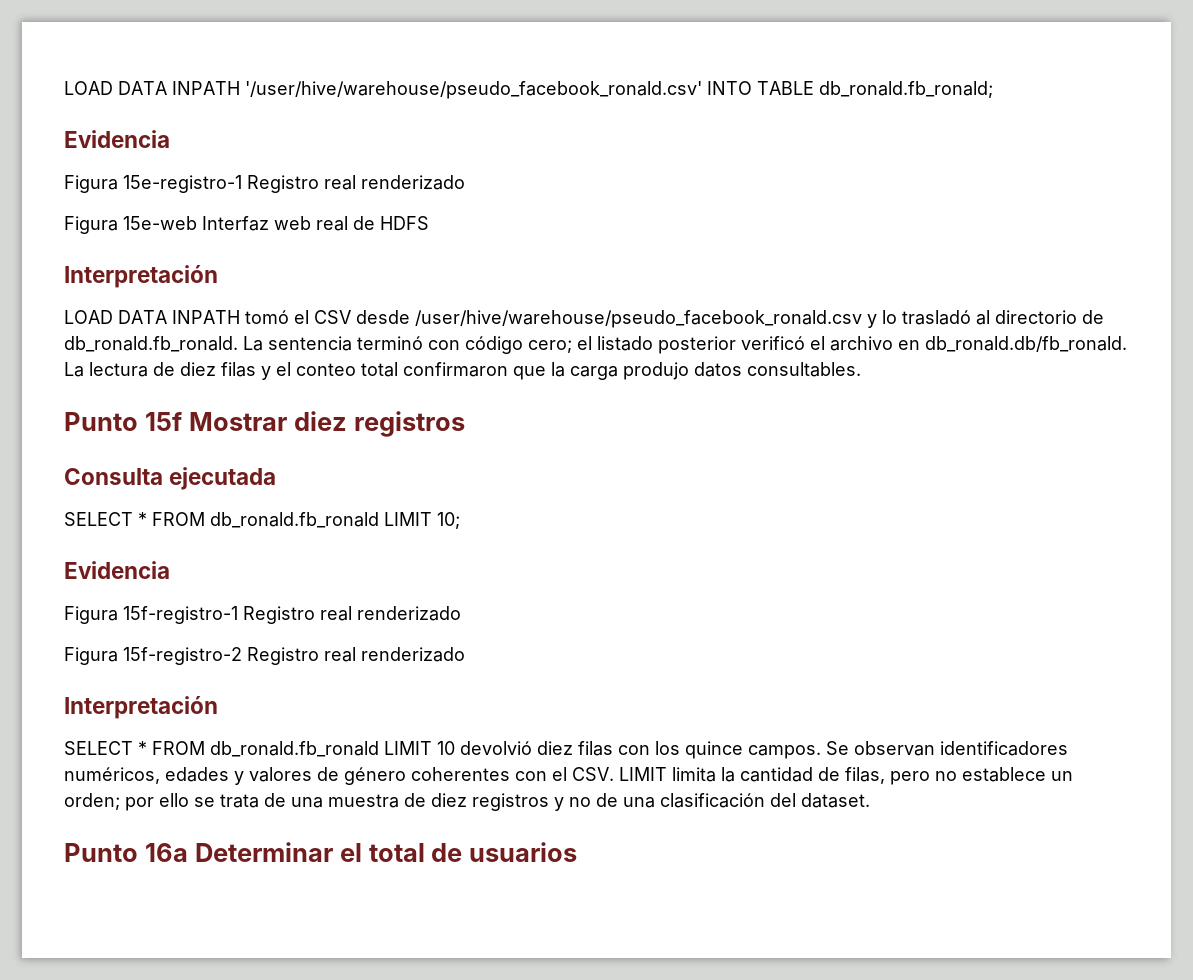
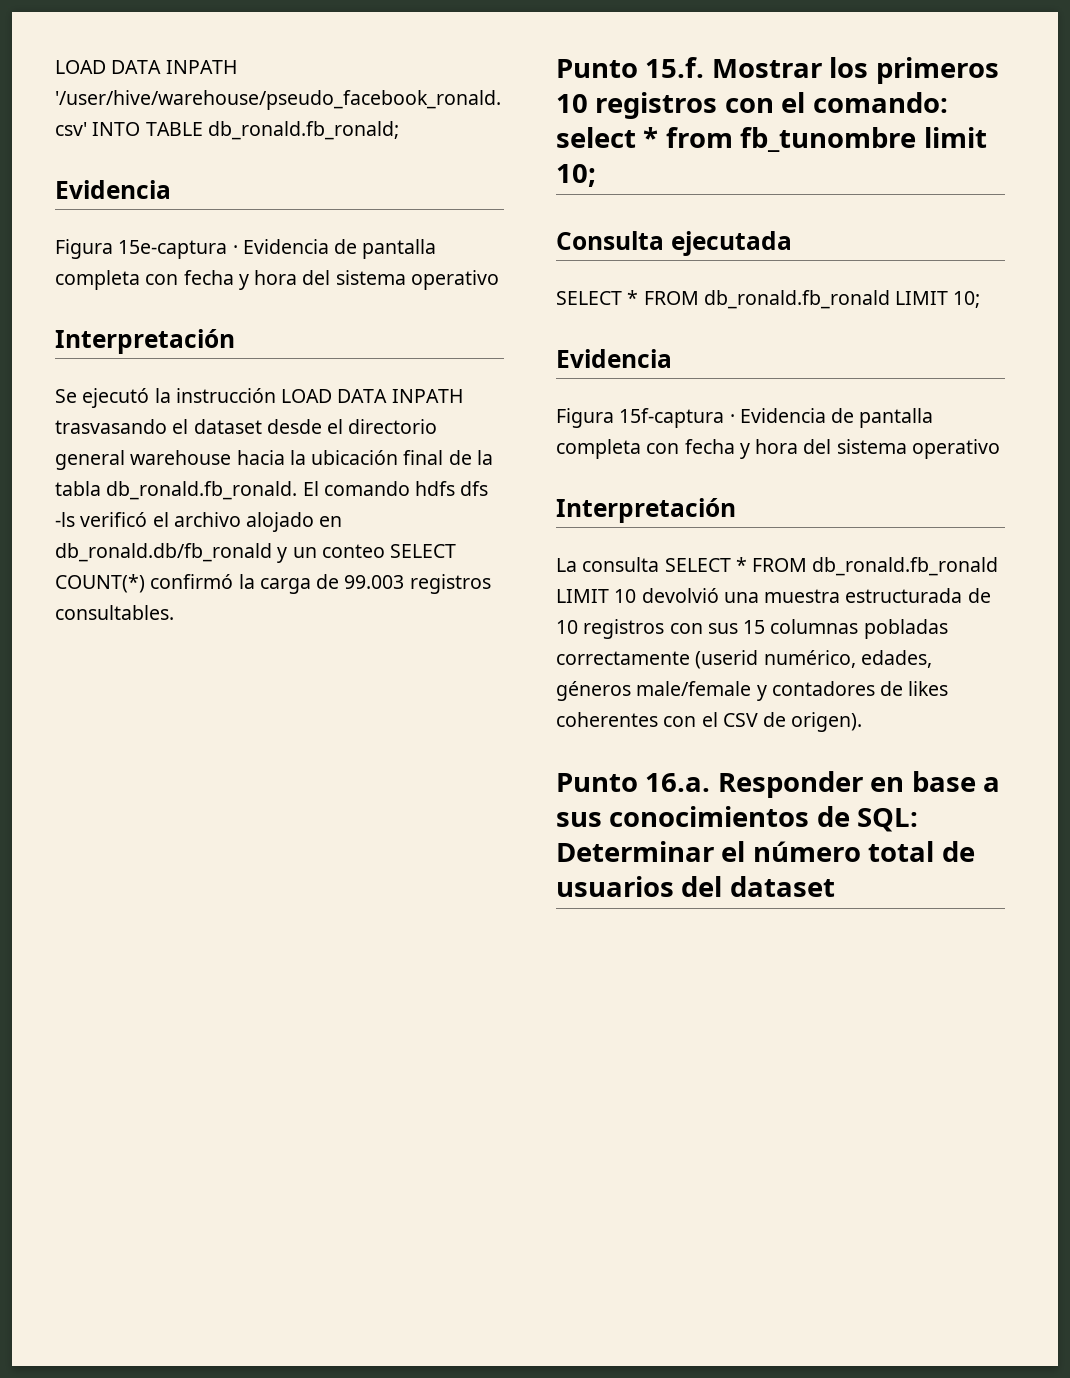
[123,175,465,193] [64,216,429,234] [64,265,218,288] [64,310,1104,328] [64,336,1127,354] [64,362,861,380] [64,411,465,437] 15e-registro-1 Registro real renderizado // Figura 15e-web Interfaz web real de HDFS // Interpretación // LOAD DATA INPATH tomó el CSV desde /user/hive/warehouse/pseudo_facebook_ronald.csv y lo trasladó al directorio de db_ronald.fb_ronald. La sentencia terminó con código cero; el listado posterior verificó el archivo en db_ronald.db/fb_ronald. La lectura de diez filas y el conteo total confirmaron que la carga produjo datos consultables. // Punto 15f Mostrar diez registros -> [118,239,437,259] [55,270,499,290] [55,329,235,354] [55,388,463,408] [55,419,438,434] [55,450,493,470] [55,481,489,500] [55,512,343,532] [55,543,457,563] [55,574,491,594] [55,605,174,620] [556,57,999,84] [556,92,948,119] [556,127,987,152] [556,164,596,187] 15e-captura · Evidencia de pantalla completa con fecha y hora del sistema operativo // Interpretación // Se ejecutó la instrucción LOAD DATA INPATH trasvasando el dataset desde el directorio general warehouse hacia la ubicación final de la tabla db_ronald.fb_ronald. El comando hdfs dfs -ls verificó el archivo alojado en db_ronald.db/fb_ronald y un conteo SELECT COUNT(*) confirmó la carga de 99.003 registros consultables. // Punto 15.f. Mostrar los primeros 10 registros con el comando: select * from fb_tunombre limit 10;
[123,606,461,624] [64,647,465,665] [64,696,218,719] 15f-registro-1 Registro real renderizado // Figura 15f-registro-2 Registro real renderizado // Interpretación // -> [619,408,934,428] [556,439,1000,459] [556,498,736,523] [556,557,660,572] 15f-captura · Evidencia de pantalla completa con fecha y hora del sistema operativo // Interpretación // La consulta
[537,741,1068,759] [64,767,1073,785] [64,793,870,811] [64,843,188,862] diez filas con los quince campos. Se observan identificadores numéricos, edades y valores de género coherentes con el CSV. LIMIT limita la cantidad de filas, pero no establece un orden; por ello se trata de una muestra de diez registros y no de una clasificación del dataset. // Punto 16a -> [723,588,991,603] [556,619,948,639] [556,650,932,669] [556,681,949,701] [556,712,863,732] [556,771,1001,798] [556,806,919,832] una muestra estructurada de 10 registros con sus 15 columnas pobladas correctamente (userid numérico, edades, géneros male/female y contadores de likes coherentes con el CSV de origen). // Punto 16.a. Responder en base a sus conocimientos de SQL:
(362, 852) none -> [752,841,861,862] número
(578, 852) none -> [681,876,835,897] del dataset

